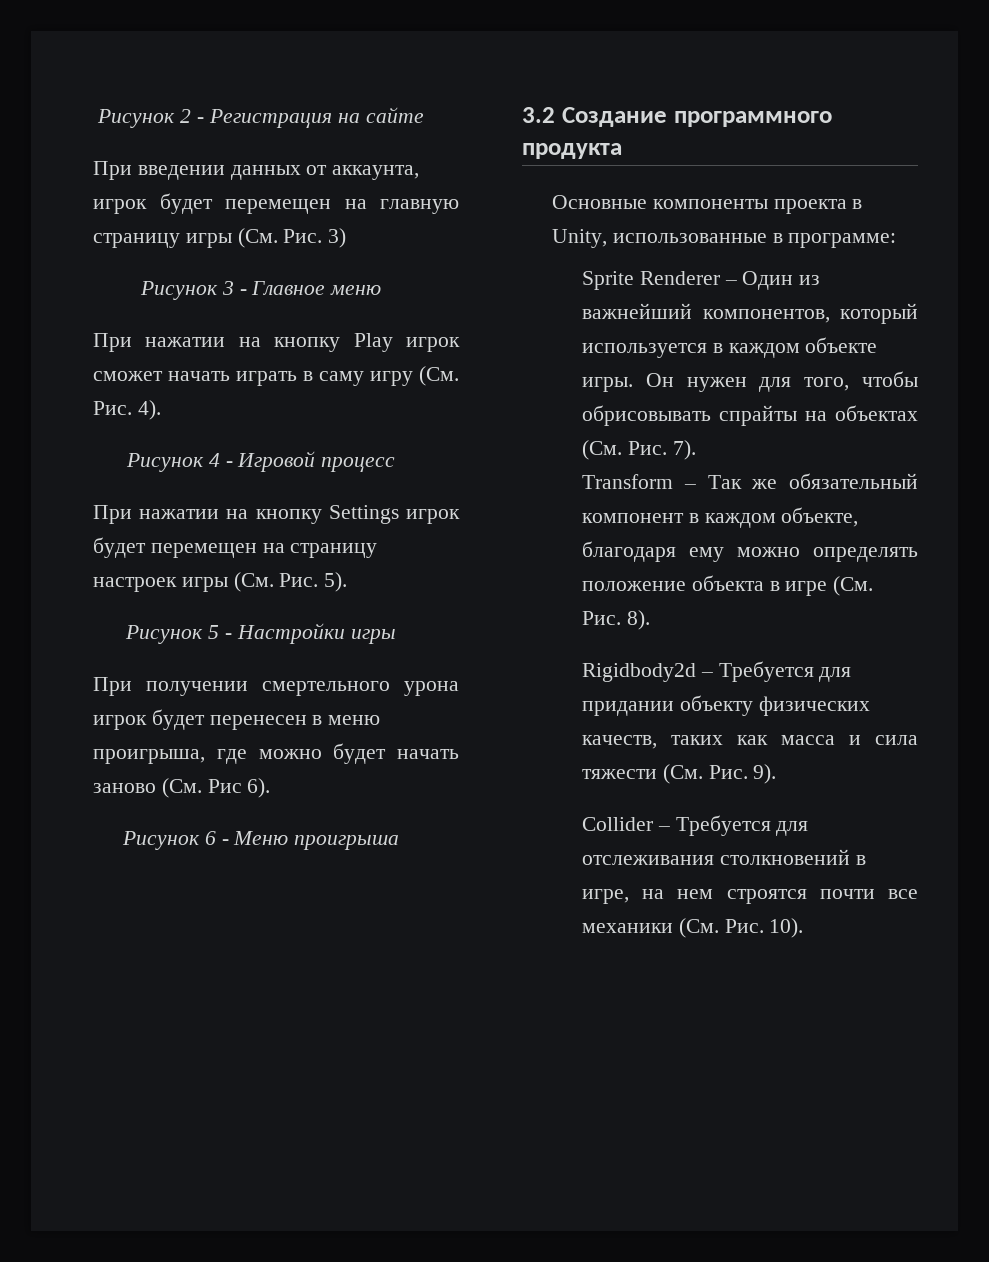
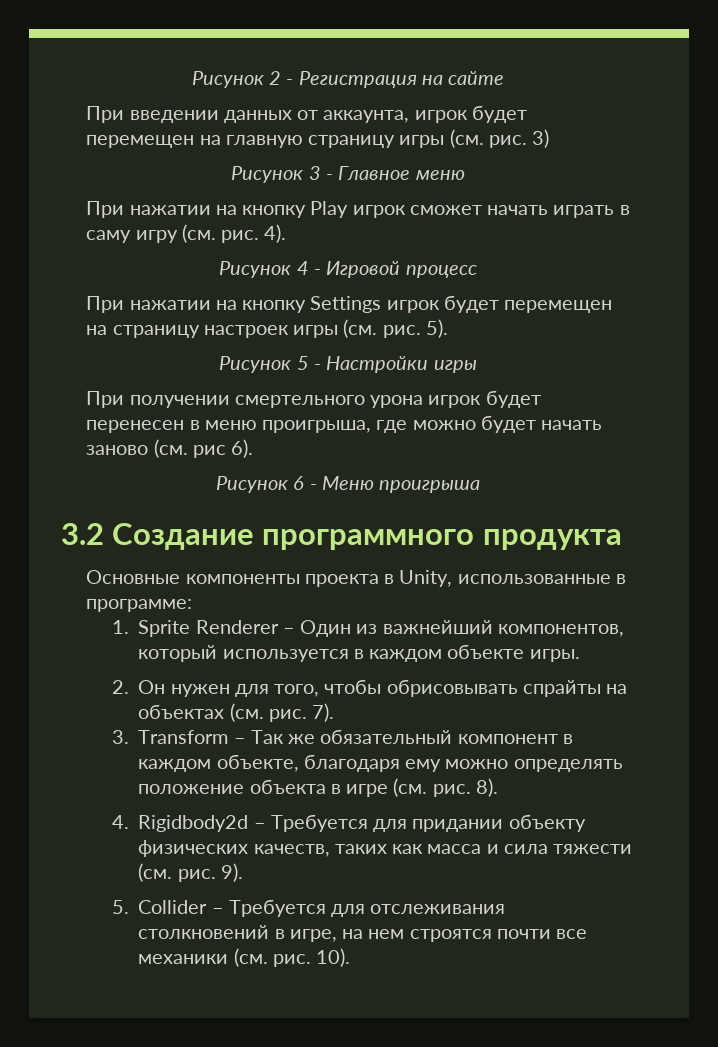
[237,228,323,248] (См. Рис. -> [449,129,527,148] (см. рис.
[419,366,459,386] [93,401,133,415] (См. Рис. -> [181,224,260,243] (см. рис.
[233,572,319,592] (См. Рис. -> [343,319,421,338] (см. рис.
[161,778,242,798] (См. Рис -> [153,439,226,458] (см. рис
(897, 240) none -> [111,620,129,634] 1.
(634, 384) none -> [111,680,129,694] // 2.
[582,440,667,460] (См. Рис. -> [229,703,307,722] (см. рис.
(696, 450) none -> [111,730,129,744] 3.
[833,576,874,596] [582,611,622,625] (См. Рис. -> [393,778,471,797] (см. рис.
(650, 620) none -> [111,815,129,829] 4.
[662,764,748,784] (См. Рис. -> [138,863,216,882] (см. рис.
(777, 774) none -> [111,900,129,914] 5.
[678,918,764,938] (См. Рис. -> [233,948,311,967] (см. рис.

